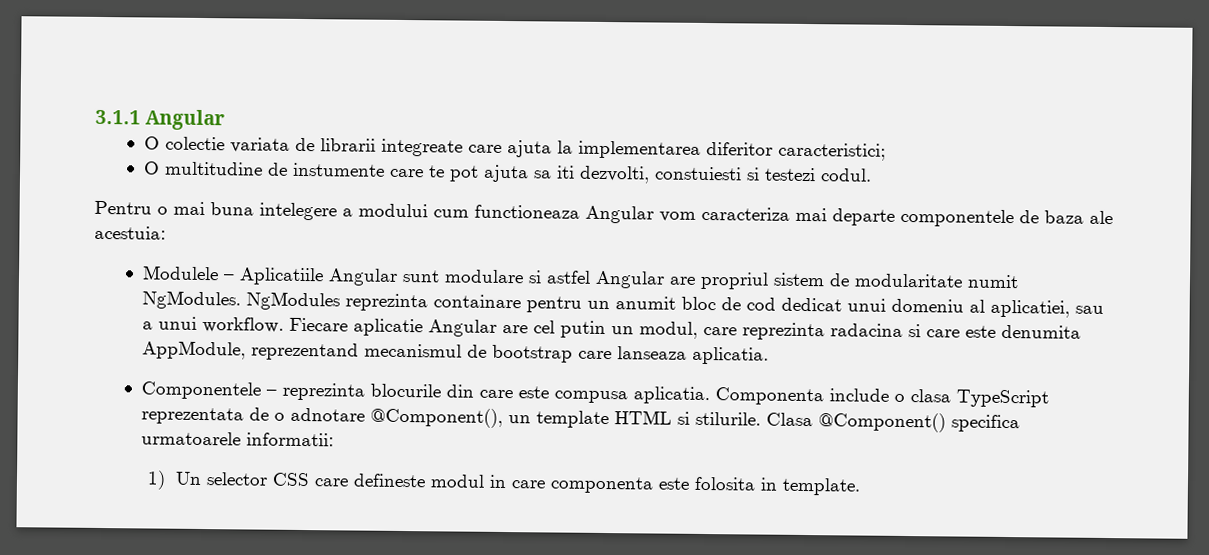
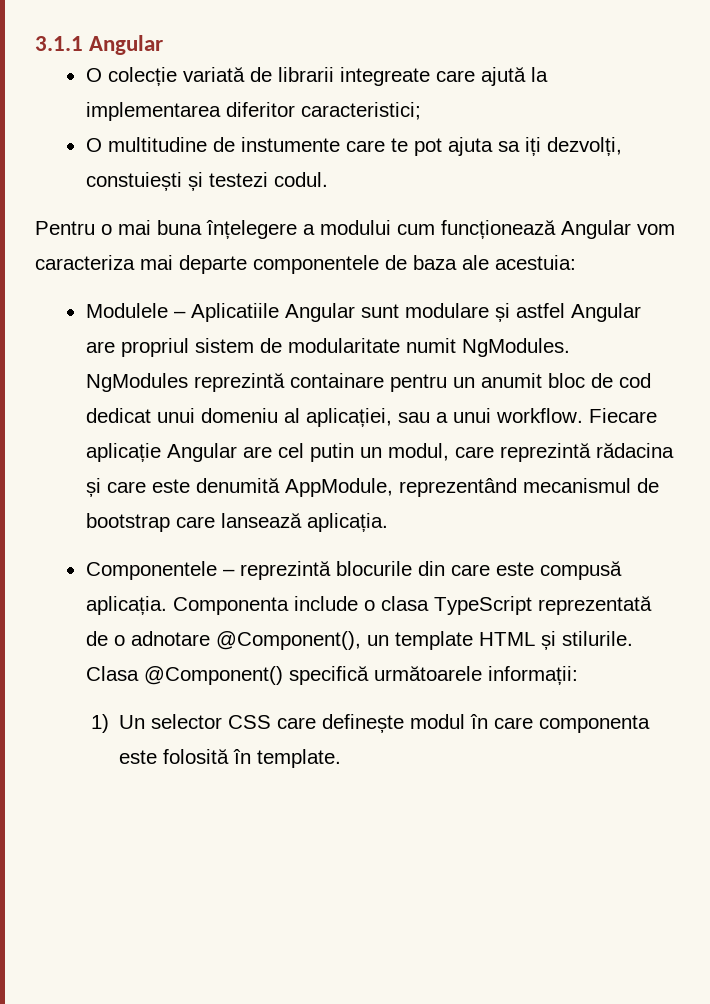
[164,136,290,153] colectie variata -> [107,67,245,86] colecție variată
[506,140,552,158] ajuta -> [480,67,526,86] ajută
[555,165,760,184] iti dezvolti, constuiesti si -> [524,137,622,156] [85,172,203,191] iți dezvolți, constuiești și
[259,202,337,221] intelegere -> [206,220,297,239] înțelegere
[474,204,580,219] functioneaza -> [441,220,556,239] funcționează
[527,270,542,284] si -> [494,303,510,322] și
[344,293,428,312] reprezinta -> [193,373,285,392] reprezintă
[989,299,1070,318] aplicatiei, -> [305,408,392,427] aplicației,
[352,318,423,337] aplicatie -> [85,443,161,462] aplicație
[741,322,1081,341] [141,340,359,361] reprezinta radacina si care este denumita AppModule, reprezentand -> [499,443,674,462] [85,478,517,497] reprezintă rădacina și care este denumită AppModule, reprezentând
[616,346,769,365] lanseaza aplicatia. -> [220,513,388,532] lansează aplicația.
[281,382,365,401] reprezinta -> [239,561,331,580] reprezintă
[553,386,710,405] compusa aplicatia. -> [539,561,622,580] [85,596,167,615] compusă aplicația.
[140,407,244,425] reprezentata -> [537,596,652,615] reprezentată
[676,411,690,425] si -> [540,631,556,650] și
[950,414,1020,433] [140,431,334,447] specifica urmatoarele informatii: -> [288,666,578,685] specifică următoarele informații:
[352,473,507,489] defineste modul in -> [322,714,489,733] definește modul în
[693,476,778,491] folosita in -> [163,749,252,764] folosită în

